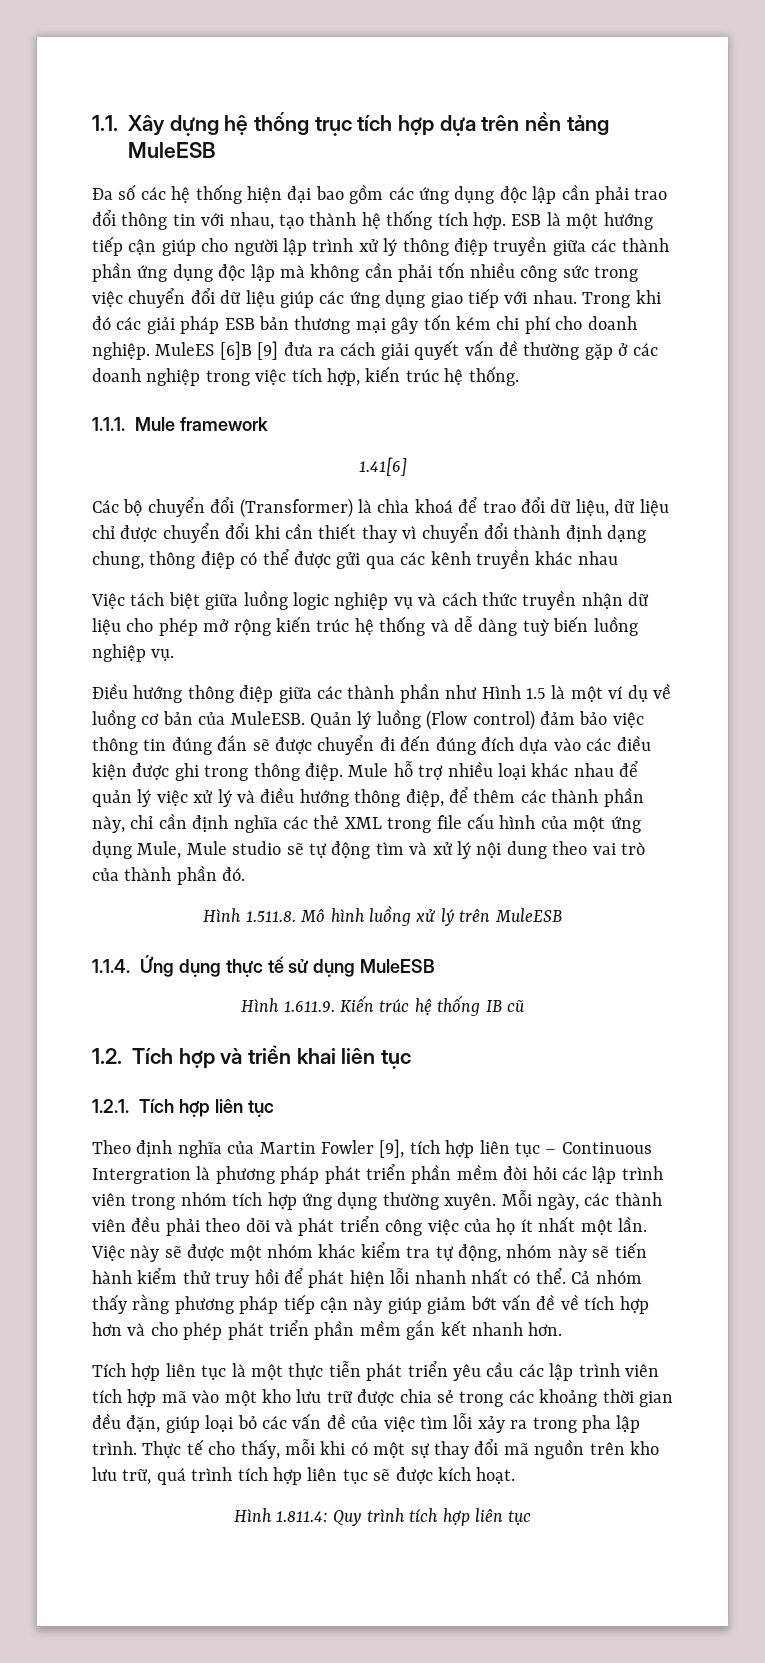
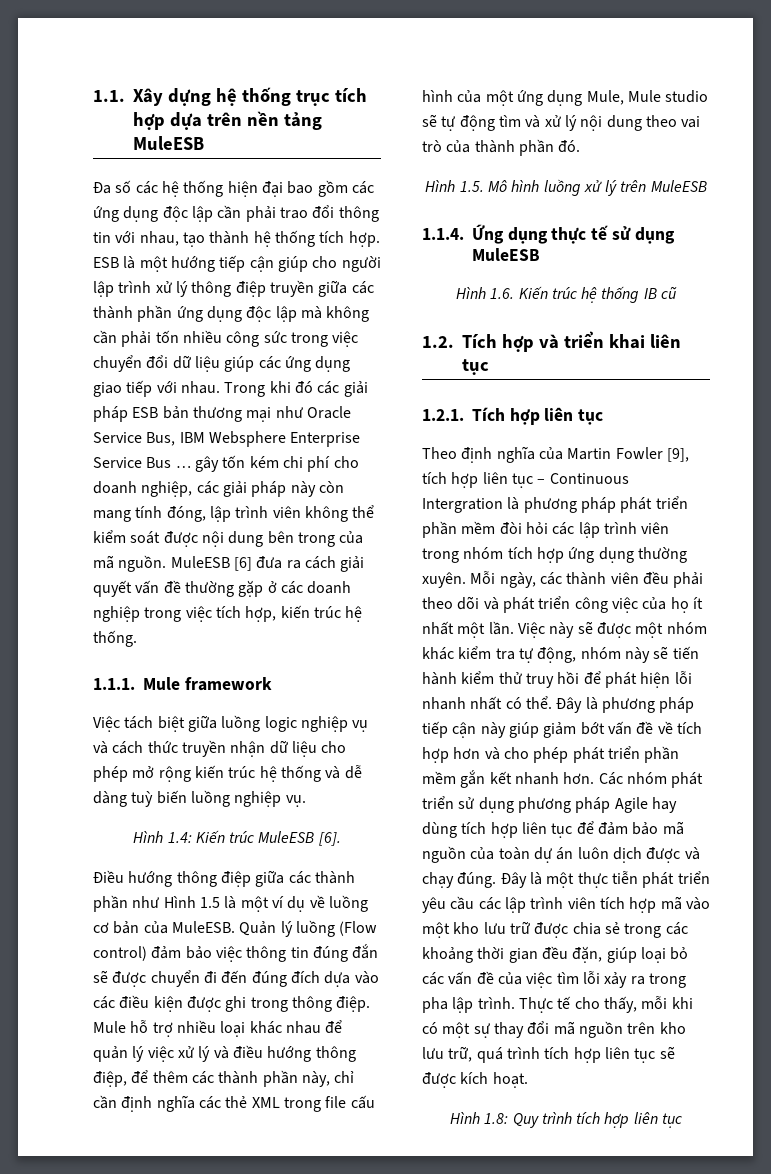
(386, 325) none -> [275,406,351,419] [93,431,361,447] [93,457,191,468] như Oracle Service Bus, IBM Websphere Enterprise Service Bus …
[92,341,279,360] nghiệp. MuleES [6]B [9] -> [141,481,344,497] [93,505,375,522] [93,530,364,547] [93,555,252,572] nghiệp, các giải pháp này còn mang tính đóng, lập trình viên không thể kiểm soát được nội dung bên trong của mã nguồn. MuleESB [6]
[358,457,407,476] [92,497,669,518] [92,523,647,543] [92,549,618,569] // 1.41[6] // Các bộ chuyển đổi (Transformer) là chìa khoá để trao đổi dữ liệu, dữ liệu chỉ được chuyển đổi khi cần thiết thay vì chuyển đổi thành định dạng chung, thông điệp có thể được gửi qua các kênh truyền khác nhau -> (272, 684) none
(175, 655) none -> [133,830,341,846] // Hình 1.4: Kiến trúc MuleESB [6].
[245,910,296,922] 1.511.8. -> [459,181,484,192] 1.5.
[283,1001,335,1012] 1.611.9. -> [490,288,515,299] 1.6.
[571,1270,642,1284] [92,1294,170,1314] Cả nhóm thấy rằng -> [556,697,598,713] Đây là
[92,1363,227,1381] // Tích hợp liên tục -> [598,772,704,788] [422,796,677,813] [422,821,684,838] [422,846,700,863] [422,872,527,888] Các nhóm phát triển sử dụng phương pháp Agile hay dùng tích hợp liên tục để đảm bảo mã nguồn của toàn dự án luôn dịch được và chạy đúng. Đây
[276,1511,328,1522] 1.811.4: -> [484,1113,509,1124] 1.8:

